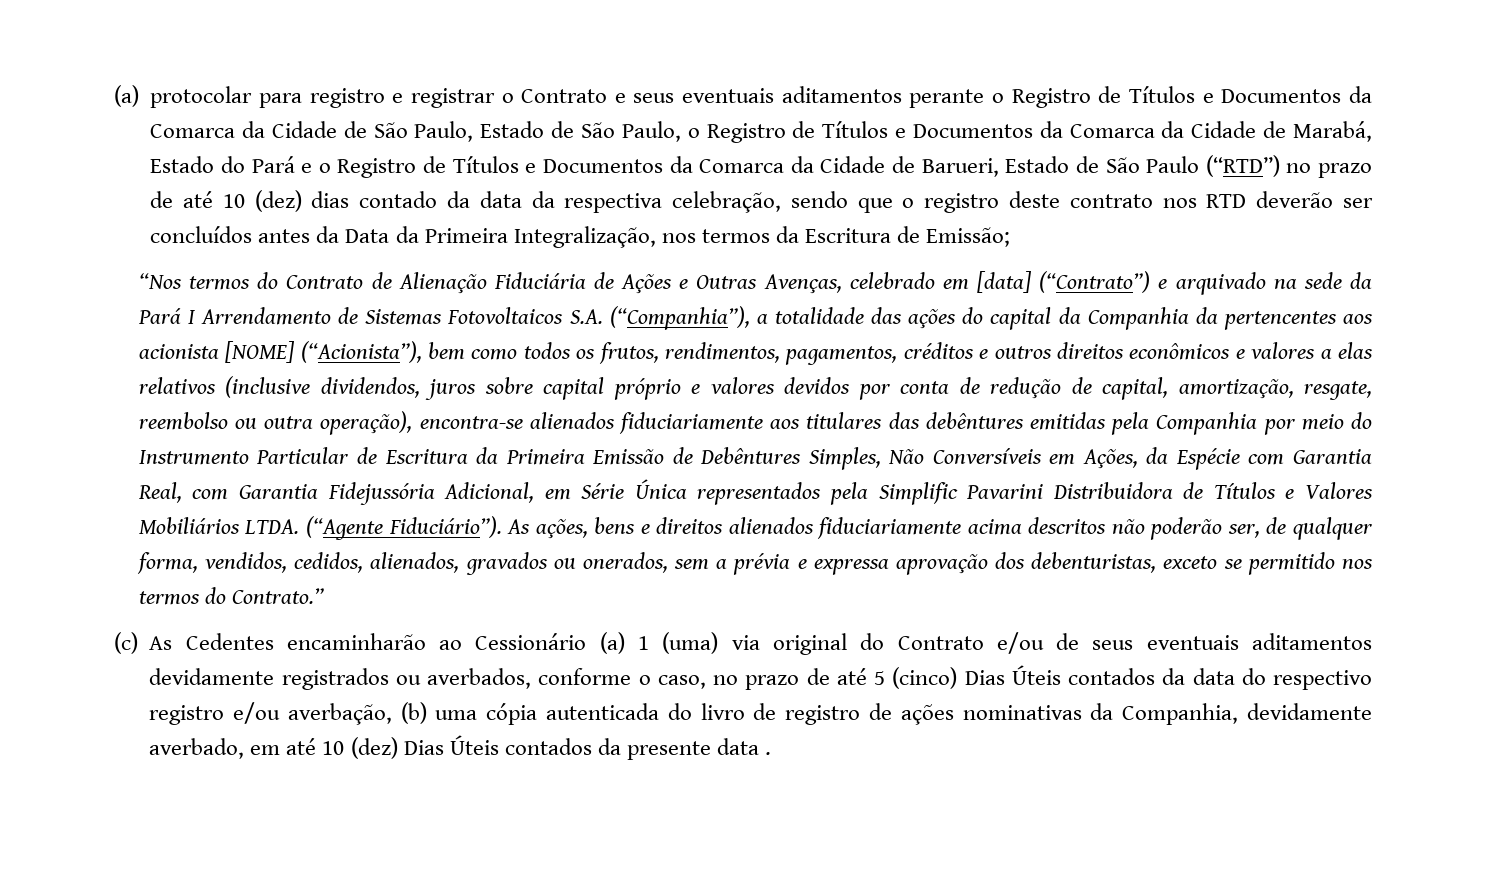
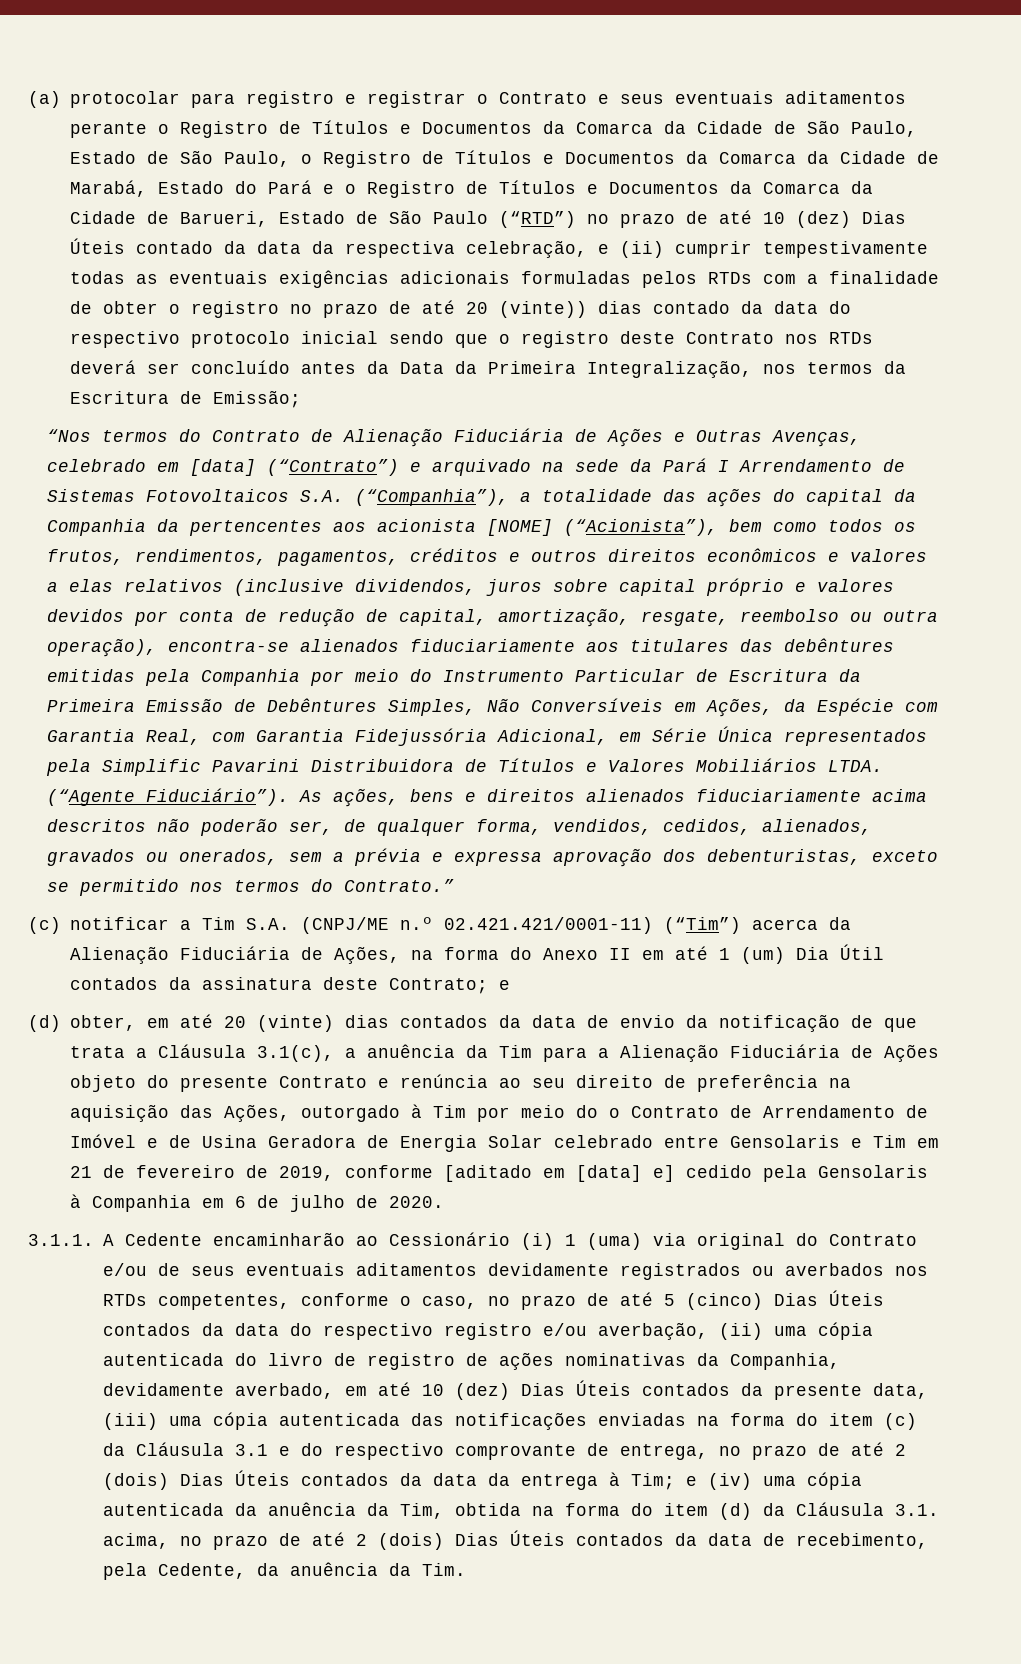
[311,191,350,208] dias -> [861,211,906,224] [69,238,125,254] Dias Úteis
(782, 202) none -> [597,241,928,258] [69,270,939,288] [69,300,851,318] [69,331,378,348] e (ii) cumprir tempestivamente todas as eventuais exigências adicionais formuladas pelos RTDs com a finalidade de obter o registro no prazo de até 20 (vinte)) dias contado da data do respectivo protocolo inicial
[1069,191,1373,208] [150,226,253,243] contrato nos RTD deverão ser concluídos -> [685,332,873,344] [69,360,290,374] Contrato nos RTDs deverá ser concluído
[149,633,274,650] As Cedentes -> [69,917,851,934] [69,944,884,964] [69,977,510,994] [28,1014,917,1032] [69,1044,939,1062] [69,1074,851,1092] [69,1104,928,1122] [69,1134,939,1152] [69,1165,928,1182] [69,1194,444,1212] [28,1233,202,1246] notificar a Tim S.A. (CNPJ/ME n.º 02.421.421/0001-11) (“Tim”) acerca da Alienação Fiduciária de Ações, na forma do Anexo II em até 1 (um) Dia Útil contados da assinatura deste Contrato; e // (d) obter, em até 20 (vinte) dias contados da data de envio da notificação de que trata a Cláusula 3.1(c), a anuência da Tim para a Alienação Fiduciária de Ações objeto do presente Contrato e renúncia ao seu direito de preferência na aquisição das Ações, outorgado à Tim por meio do o Contrato de Arrendamento de Imóvel e de Usina Geradora de Energia Solar celebrado entre Gensolaris e Tim em 21 de fevereiro de 2019, conforme [aditado em [data] e] cedido pela Gensolaris à Companhia em 6 de julho de 2020. // 3.1.1. A Cedente
[599,632,625,654] (a) -> [520,1233,554,1250] (i)
[427,668,531,689] averbados, -> [784,1263,928,1276] [102,1294,290,1310] averbados nos RTDs competentes,
[400,702,427,724] (b) -> [718,1323,763,1340] (ii)
[717,738,772,755] data . -> [872,1383,928,1399] [102,1412,917,1430] [102,1442,906,1460] [102,1470,862,1490] [102,1502,939,1520] [102,1530,928,1550] [102,1562,466,1580] data, (iii) uma cópia autenticada das notificações enviadas na forma do item (c) da Cláusula 3.1 e do respectivo comprovante de entrega, no prazo de até 2 (dois) Dias Úteis contados da data da entrega à Tim; e (iv) uma cópia autenticada da anuência da Tim, obtida na forma do item (d) da Cláusula 3.1. acima, no prazo de até 2 (dois) Dias Úteis contados da data de recebimento, pela Cedente, da anuência da Tim.

